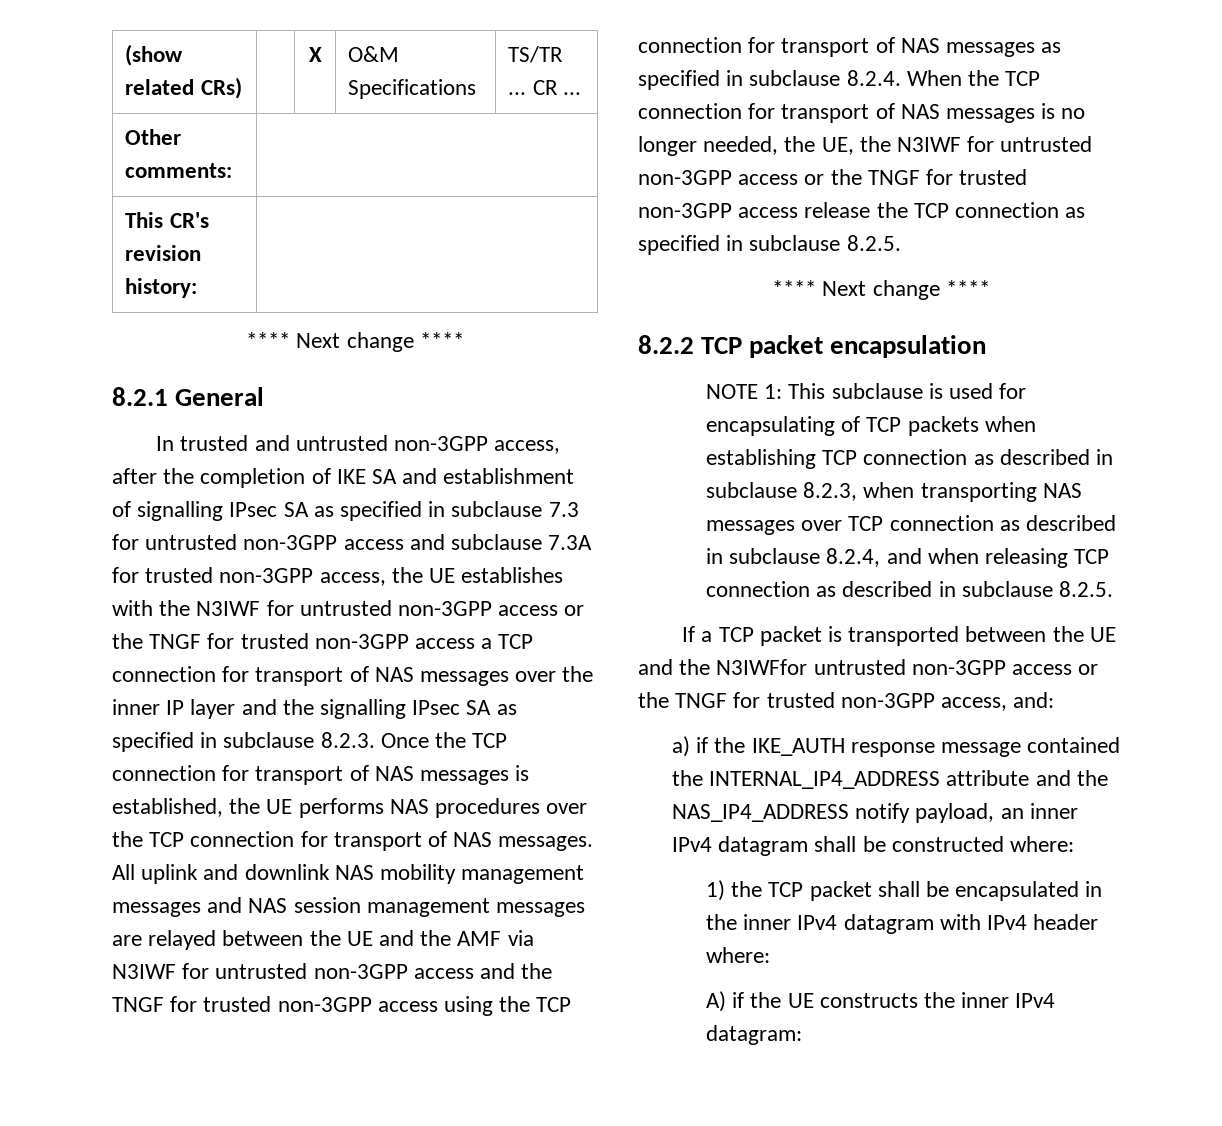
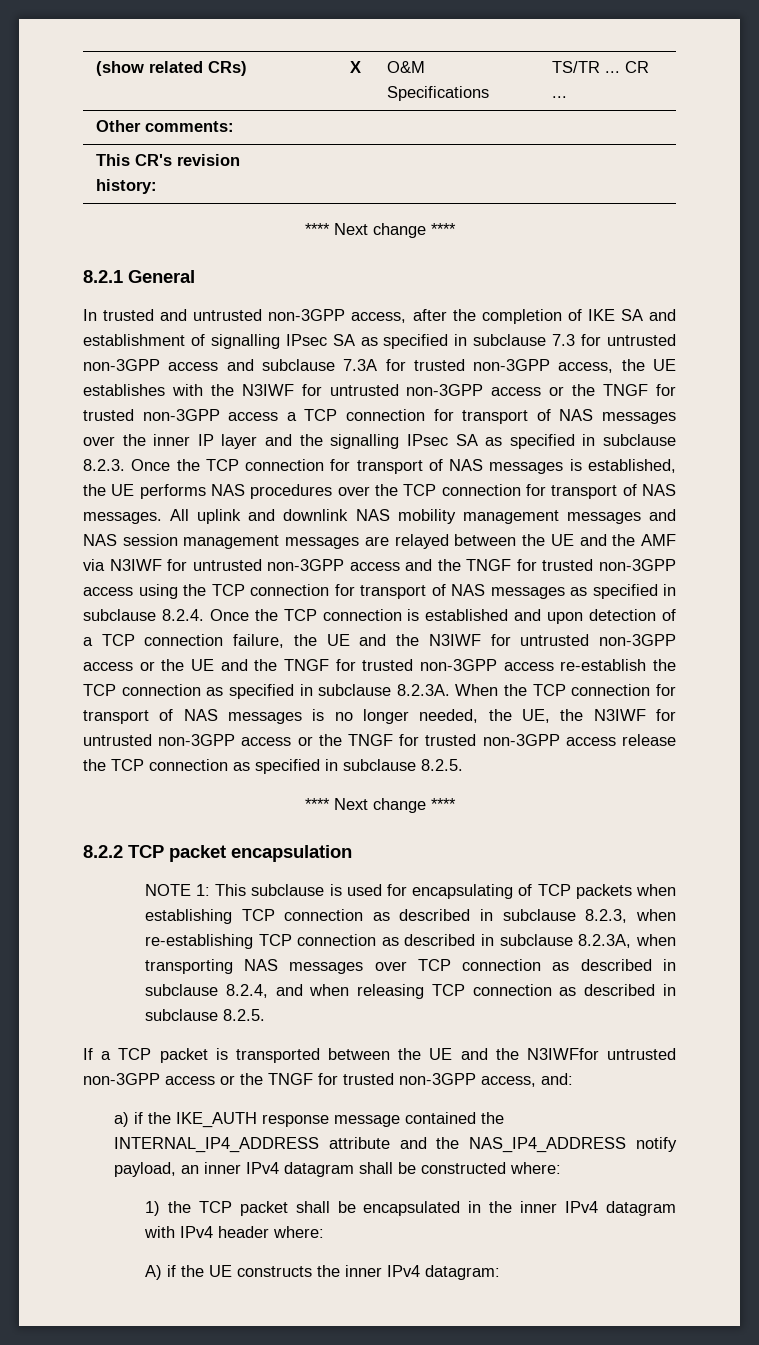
(901, 78) none -> [209,609,677,624] [83,634,677,648] [83,659,676,671] [83,684,450,699] Once the TCP connection is established and upon detection of a TCP connection failure, the UE and the N3IWF for untrusted non-3GPP access or the UE and the TNGF for trusted non-3GPP access re-establish the TCP connection as specified in subclause 8.2.3A.
(915, 490) none -> [144,934,677,949] re-establishing TCP connection as described in subclause 8.2.3A, when

